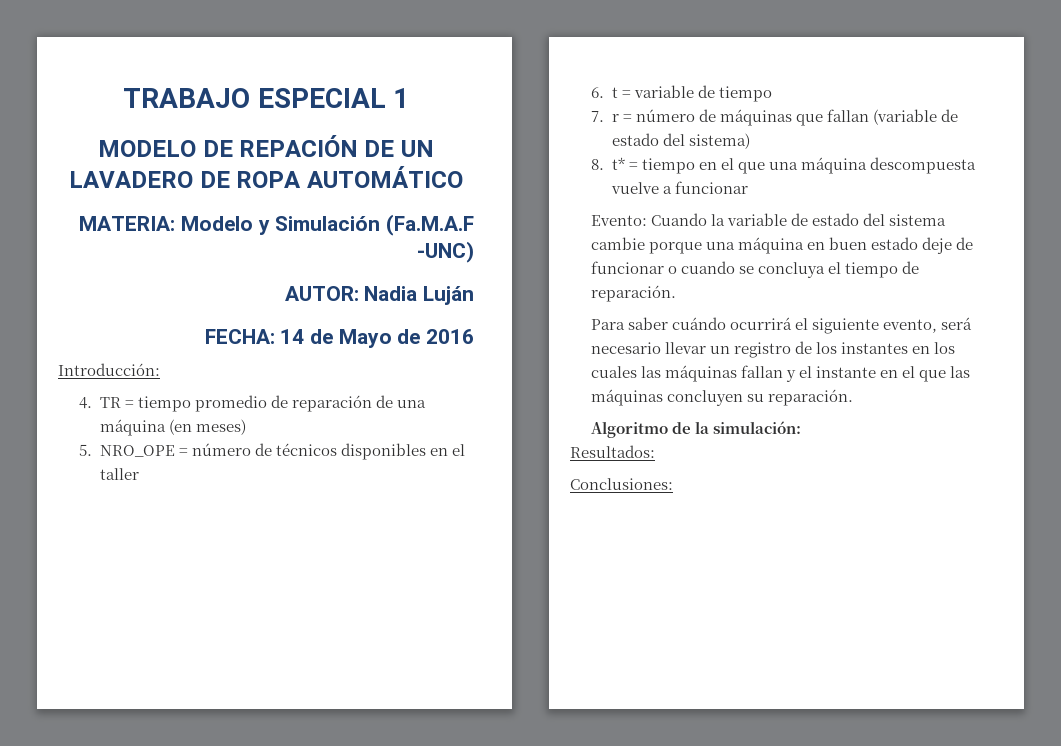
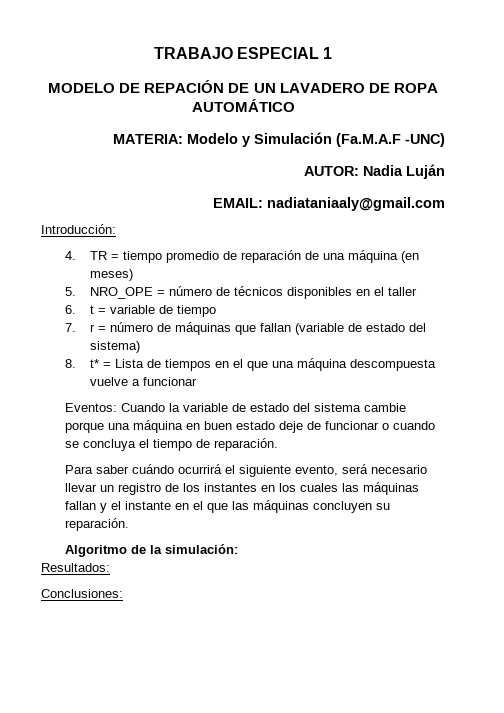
[204,329,474,348] FECHA: 14 de Mayo de 2016 -> [213,197,445,211] EMAIL: nadiataniaaly@gmail.com
[641,158,695,174] tiempo -> [114,359,211,371] Lista de tiempos
[590,215,647,226] Evento: -> [65,403,118,412] Eventos:

